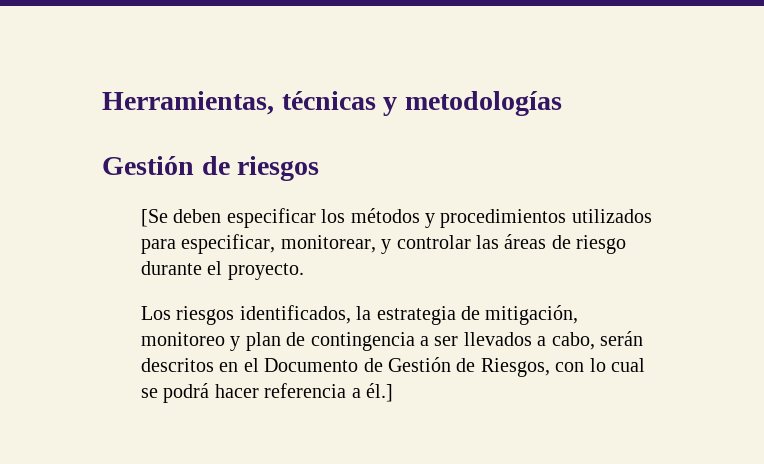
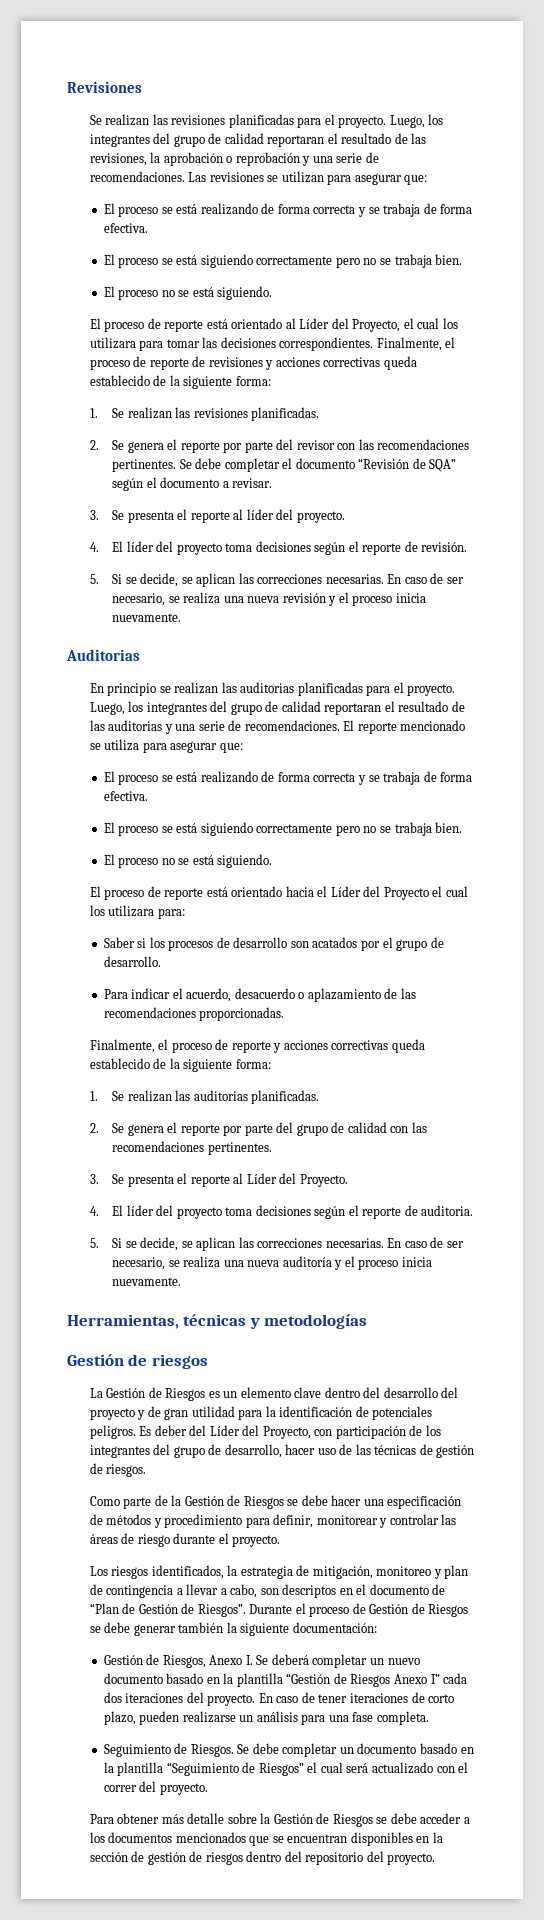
(102, 103) none -> [67,81,142,93] [89,114,444,128] [89,133,427,147] [89,152,379,166] [89,171,428,185] [103,203,473,217] [103,223,148,233] [103,254,463,268] [103,286,273,300] [89,318,458,332] [89,337,456,351] [89,356,417,370] [89,375,271,389] [89,407,320,421] [89,439,470,453] [112,458,457,472] [112,477,273,491] [89,509,345,523] [89,541,468,555] [89,573,464,587] [112,592,426,606] [112,613,182,622] [66,649,140,661] [89,682,456,696] [89,701,465,715] [89,720,466,734] [89,739,243,753] [103,771,473,785] [103,791,148,801] [103,822,463,836] [103,854,273,868] [89,886,468,900] [89,905,185,919] [103,937,444,951] [103,956,161,967] [103,988,416,1002] [103,1007,285,1021] [89,1039,425,1053] [89,1058,271,1072] [89,1090,320,1104] [89,1122,427,1136] [112,1141,272,1155] [89,1173,348,1187] [89,1205,474,1219] [89,1237,464,1251] [112,1256,432,1270] [112,1277,182,1286] Revisiones // Se realizan las revisiones planificadas para el proyecto. Luego, los integrantes del grupo de calidad reportaran el resultado de las revisiones, la aprobación o reprobación y una serie de recomendaciones. Las revisiones se utilizan para asegurar que: // El proceso se está realizando de forma correcta y se trabaja de forma efectiva. // El proceso se está siguiendo correctamente pero no se trabaja bien. // El proceso no se está siguiendo. // El proceso de reporte está orientado al Líder del Proyecto, el cual los utilizara para tomar las decisiones correspondientes. Finalmente, el proceso de reporte de revisiones y acciones correctivas queda establecido de la siguiente forma: // 1. Se realizan las revisiones planificadas. // 2. Se genera el reporte por parte del revisor con las recomendaciones pertinentes. Se debe completar el documento “Revisión de SQA” según el documento a revisar. // 3. Se presenta el reporte al líder del proyecto. // 4. El líder del proyecto toma decisiones según el reporte de revisión. // 5. Si se decide, se aplican las correcciones necesarias. En caso de ser necesario, se realiza una nueva revisión y el proceso inicia nuevamente. // Auditorias // En principio se realizan las auditorias planificadas para el proyecto. Luego, los integrantes del grupo de calidad reportaran el resultado de las auditorias y una serie de recomendaciones. El reporte mencionado se utiliza para asegurar que: // El proceso se está realizando de forma correcta y se trabaja de forma efectiva. // El proceso se está siguiendo correctamente pero no se trabaja bien. // El proceso no se está siguiendo. // El proceso de reporte está orientado hacia el Líder del Proyecto el cual los utilizara para: // Saber si los procesos de desarrollo son acatados por el grupo de desarrollo. // Para indicar el acuerdo, desacuerdo o aplazamiento de las recomendaciones proporcionadas. // Finalmente, el proceso de reporte y acciones correctivas queda establecido de la siguiente forma: // 1. Se realizan las auditorias planificadas. // 2. Se genera el reporte por parte del grupo de calidad con las recomendaciones pertinentes. // 3. Se presenta el reporte al Líder del Proyecto. // 4. El líder del proyecto toma decisiones según el reporte de auditoria. // 5. Si se decide, se aplican las correcciones necesarias. En caso de ser necesario, se realiza una nueva auditoría y el proceso inicia nuevamente. //
[141,208,652,228] [141,234,376,254] [Se deben especificar los métodos y procedimientos utilizados para especificar, monitorear, -> [89,1387,459,1401] [89,1406,433,1420] [89,1425,441,1439] [89,1444,475,1458] [89,1463,147,1477] [89,1495,462,1509] [89,1514,378,1528] La Gestión de Riesgos es un elemento clave dentro del desarrollo del proyecto y de gran utilidad para la identificación de potenciales peligros. Es deber del Líder del Proyecto, con participación de los integrantes del grupo de desarrollo, hacer uso de las técnicas de gestión de riesgos. // Como parte de la Gestión de Riesgos se debe hacer una especificación de métodos y procedimiento para definir, monitorear
[434,331,644,350] [141,357,646,377] [141,383,394,403] ser llevados a cabo, serán descritos en el Documento de Gestión de Riesgos, con lo cual se podrá hacer referencia a él.] -> [186,1584,446,1598] [89,1603,469,1617] [89,1622,377,1636] [103,1654,420,1668] [103,1673,468,1687] [103,1692,455,1706] [103,1711,429,1725] [103,1743,474,1757] [103,1762,469,1776] [103,1781,208,1795] [89,1813,470,1827] [89,1832,443,1846] [89,1851,436,1865] llevar a cabo, son descriptos en el documento de “Plan de Gestión de Riesgos”. Durante el proceso de Gestión de Riesgos se debe generar también la siguiente documentación: // Gestión de Riesgos, Anexo I. Se deberá completar un nuevo documento basado en la plantilla “Gestión de Riesgos Anexo I” cada dos iteraciones del proyecto. En caso de tener iteraciones de corto plazo, pueden realizarse un análisis para una fase completa. // Seguimiento de Riesgos. Se debe completar un documento basado en la plantilla “Seguimiento de Riesgos” el cual será actualizado con el correr del proyecto. // Para obtener más detalle sobre la Gestión de Riesgos se debe acceder a los documentos mencionados que se encuentran disponibles en la sección de gestión de riesgos dentro del repositorio del proyecto.

